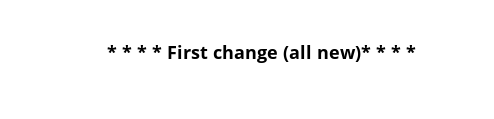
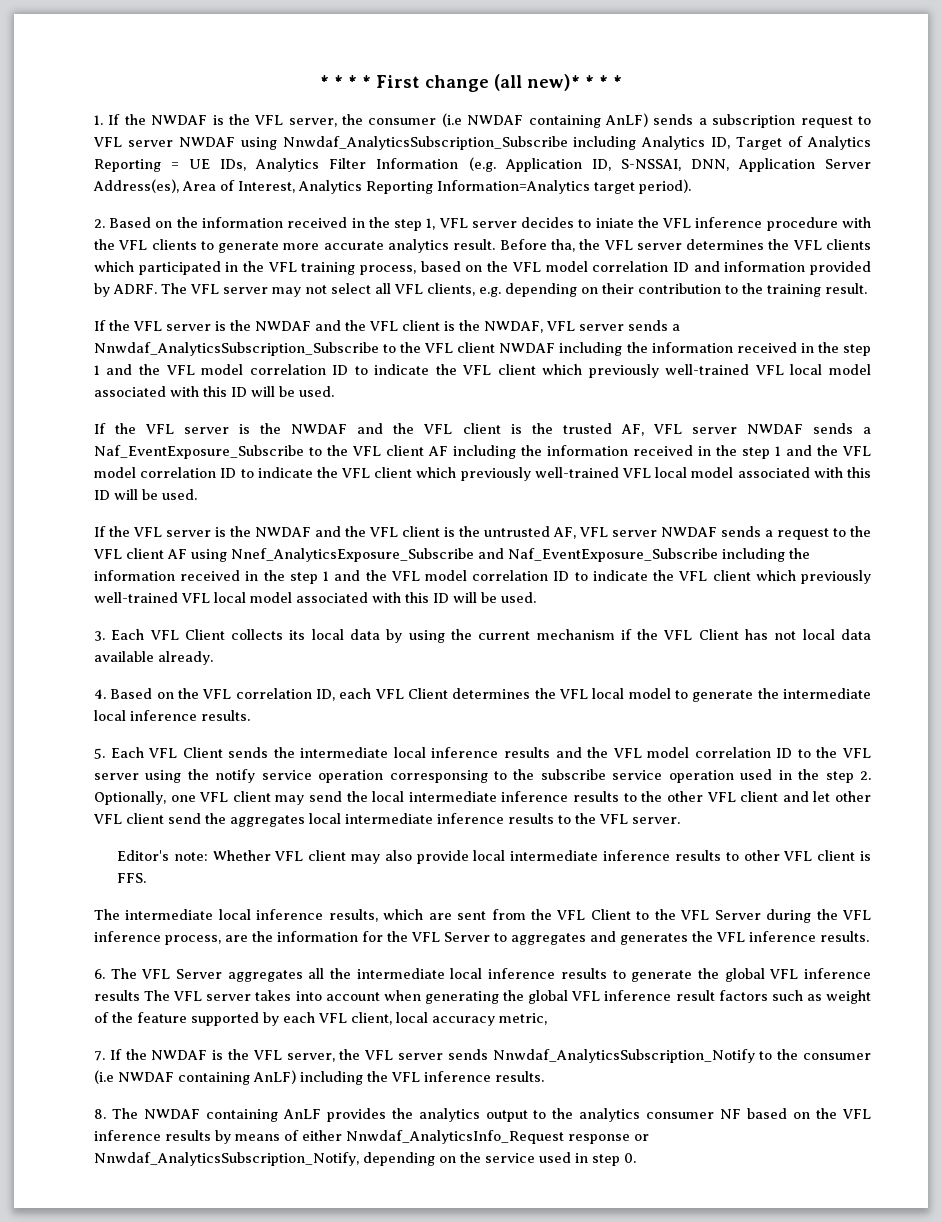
(416, 52) none -> [93,113,871,128] [92,136,871,150] [93,157,871,172] [92,179,691,194] [93,217,871,231] [93,239,872,253] [93,261,871,275] [93,283,867,297] [93,320,680,333] [93,342,871,356] [93,364,872,378] [93,386,334,397] [93,423,872,436] [93,445,871,459] [93,467,871,481] [93,489,197,500] [93,526,872,540] [92,548,810,562] [93,570,872,584] [93,592,536,603] [93,629,872,643] [93,651,213,665] [93,688,872,702] [93,710,250,721] [93,747,871,759] [93,769,871,783] [93,791,871,805] [92,813,680,827] [116,850,871,864] [116,873,146,883] [93,909,871,923] [93,931,869,945] [93,968,871,982] [93,990,871,1004] [93,1012,547,1026] [93,1049,871,1063] [93,1070,544,1085] [93,1108,871,1122] [93,1130,649,1144] [93,1152,636,1166] // 1. If the NWDAF is the VFL server, the consumer (i.e NWDAF containing AnLF) sends a subscription request to VFL server NWDAF using Nnwdaf_AnalyticsSubscription_Subscribe including Analytics ID, Target of Analytics Reporting = UE IDs, Analytics Filter Information (e.g. Application ID, S-NSSAI, DNN, Application Server Address(es), Area of Interest, Analytics Reporting Information=Analytics target period). // 2. Based on the information received in the step 1, VFL server decides to iniate the VFL inference procedure with the VFL clients to generate more accurate analytics result. Before tha, the VFL server determines the VFL clients which participated in the VFL training process, based on the VFL model correlation ID and information provided by ADRF. The VFL server may not select all VFL clients, e.g. depending on their contribution to the training result. // If the VFL server is the NWDAF and the VFL client is the NWDAF, VFL server sends a Nnwdaf_AnalyticsSubscription_Subscribe to the VFL client NWDAF including the information received in the step 1 and the VFL model correlation ID to indicate the VFL client which previously well-trained VFL local model associated with this ID will be used. // If the VFL server is the NWDAF and the VFL client is the trusted AF, VFL server NWDAF sends a Naf_EventExposure_Subscribe to the VFL client AF including the information received in the step 1 and the VFL model correlation ID to indicate the VFL client which previously well-trained VFL local model associated with this ID will be used. // If the VFL server is the NWDAF and the VFL client is the untrusted AF, VFL server NWDAF sends a request to the VFL client AF using Nnef_AnalyticsExposure_Subscribe and Naf_EventExposure_Subscribe including the information received in the step 1 and the VFL model correlation ID to indicate the VFL client which previously well-trained VFL local model associated with this ID will be used. // 3. Each VFL Client collects its local data by using the current mechanism if the VFL Client has not local data available already. // 4. Based on the VFL correlation ID, each VFL Client determines the VFL local model to generate the intermediate local inference results. // 5. Each VFL Client sends the intermediate local inference results and the VFL model correlation ID to the VFL server using the notify service operation corresponsing to the subscribe service operation used in the step 2. Optionally, one VFL client may send the local intermediate inference results to the other VFL client and let other VFL client send the aggregates local intermediate inference results to the VFL server. // Editor's note: Whether VFL client may also provide local intermediate inference results to other VFL client is FFS. // The intermediate local inference results, which are sent from the VFL Client to the VFL Server during the VFL inference process, are the information for the VFL Server to aggregates and generates the VFL inference results. // 6. The VFL Server aggregates all the intermediate local inference results to generate the global VFL inference results The VFL server takes into account when generating the global VFL inference result factors such as weight of the feature supported by each VFL client, local accuracy metric, // 7. If the NWDAF is the VFL server, the VFL server sends Nnwdaf_AnalyticsSubscription_Notify to the consumer (i.e NWDAF containing AnLF) including the VFL inference results. // 8. The NWDAF containing AnLF provides the analytics output to the analytics consumer NF based on the VFL inference results by means of either Nnwdaf_AnalyticsInfo_Request response or Nnwdaf_AnalyticsSubscription_Notify, depending on the service used in step 0.

